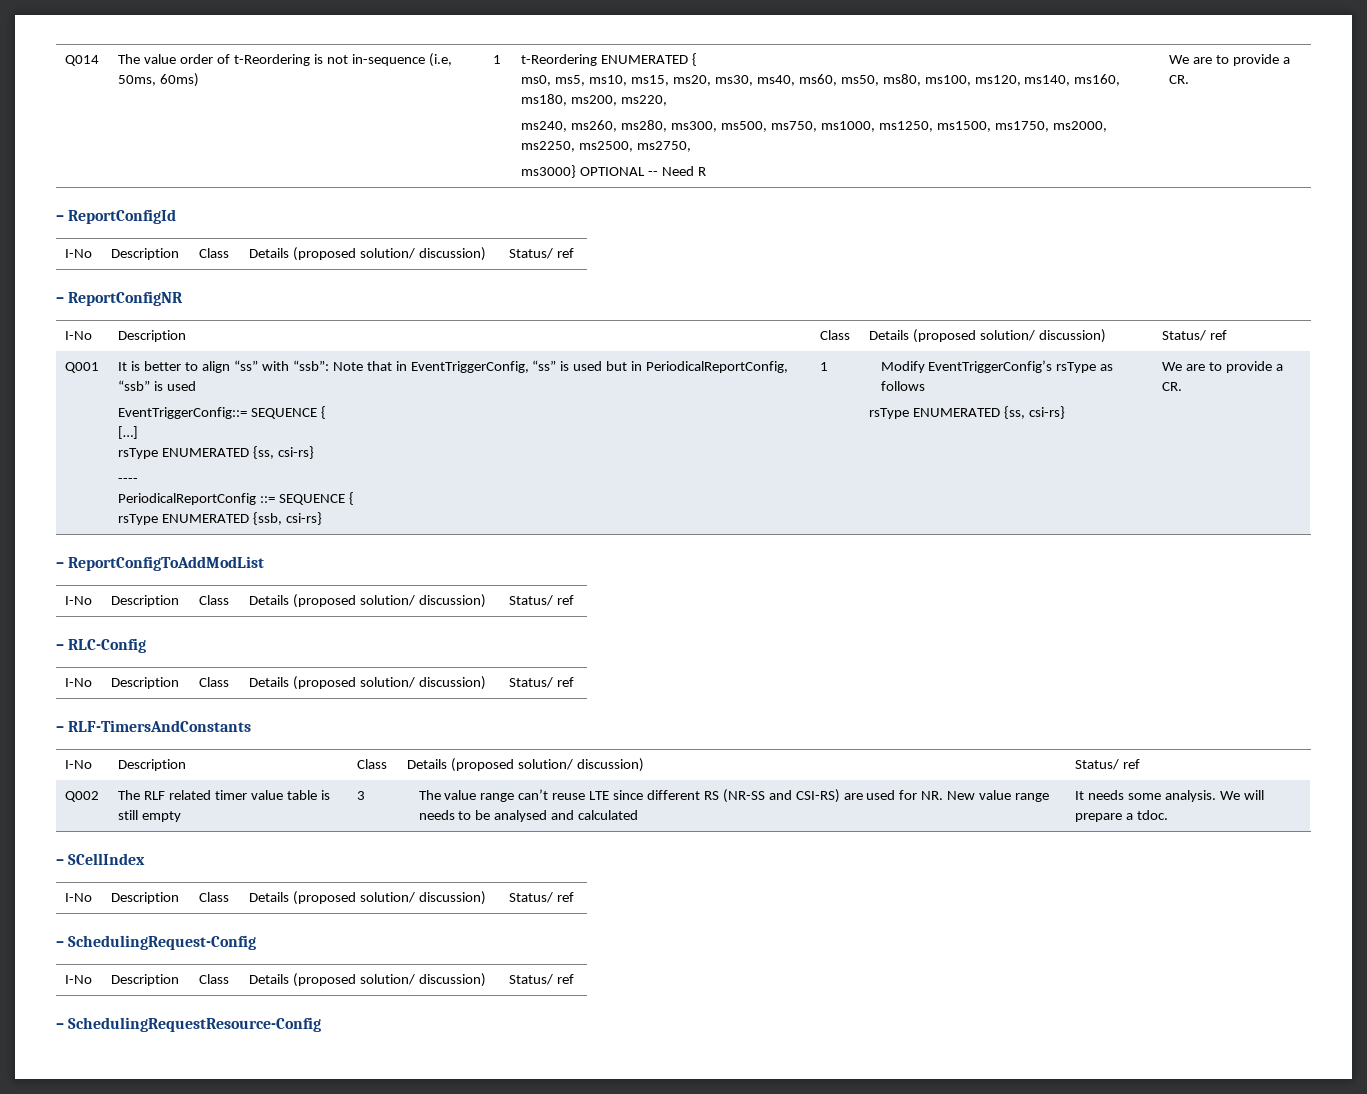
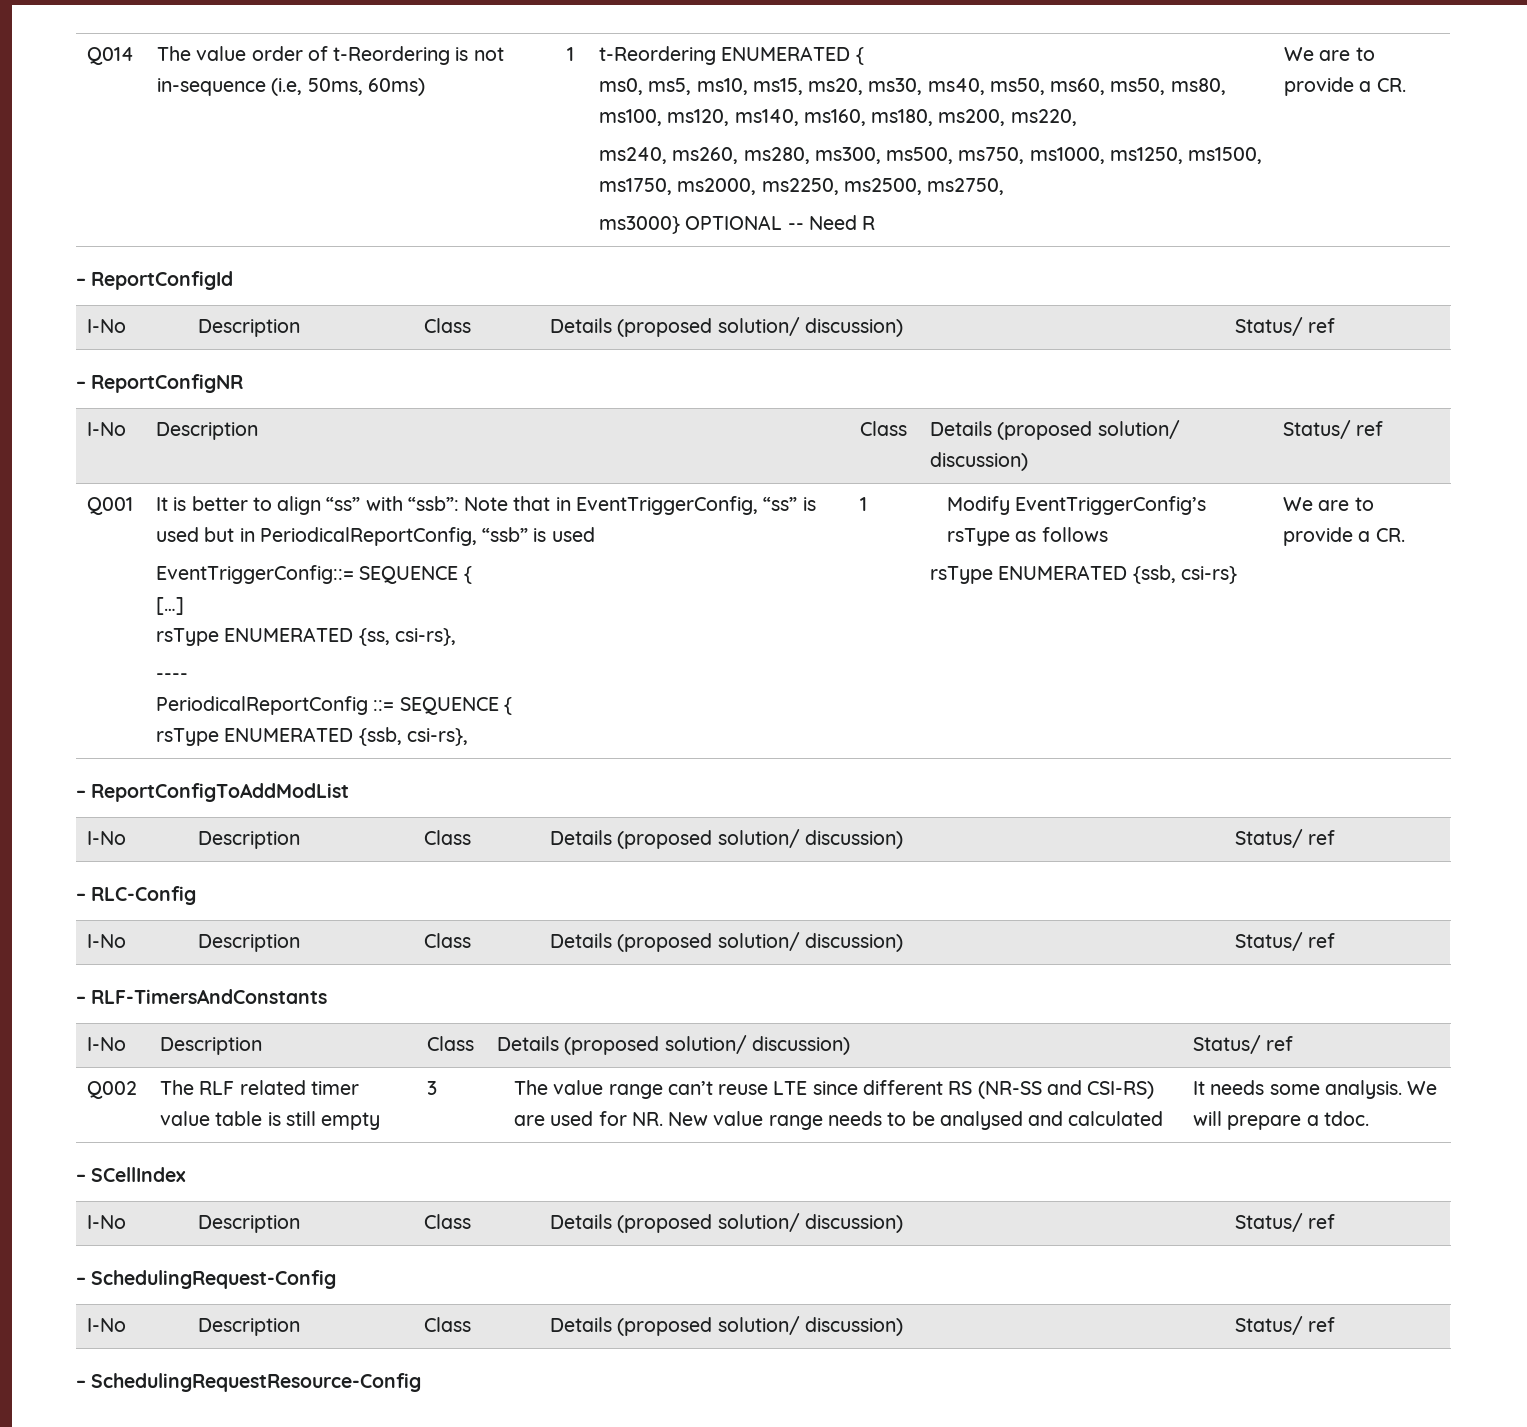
(795, 80) none -> [989,78,1045,95] ms50,
[278,446,315,459] csi-rs} -> [394,628,456,646] csi-rs},
[286,512,323,525] csi-rs} -> [406,728,468,746] csi-rs},
[1004,406,1026,419] {ss, -> [1132,565,1176,584] {ssb,

